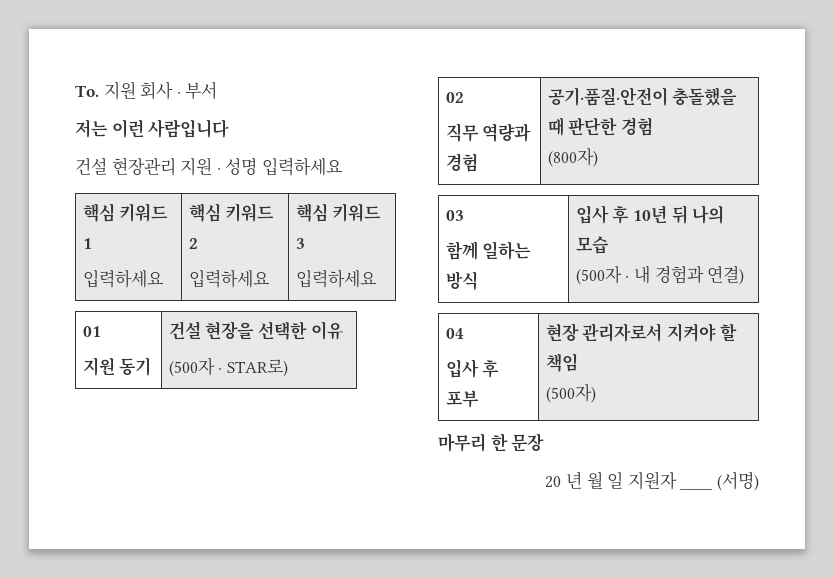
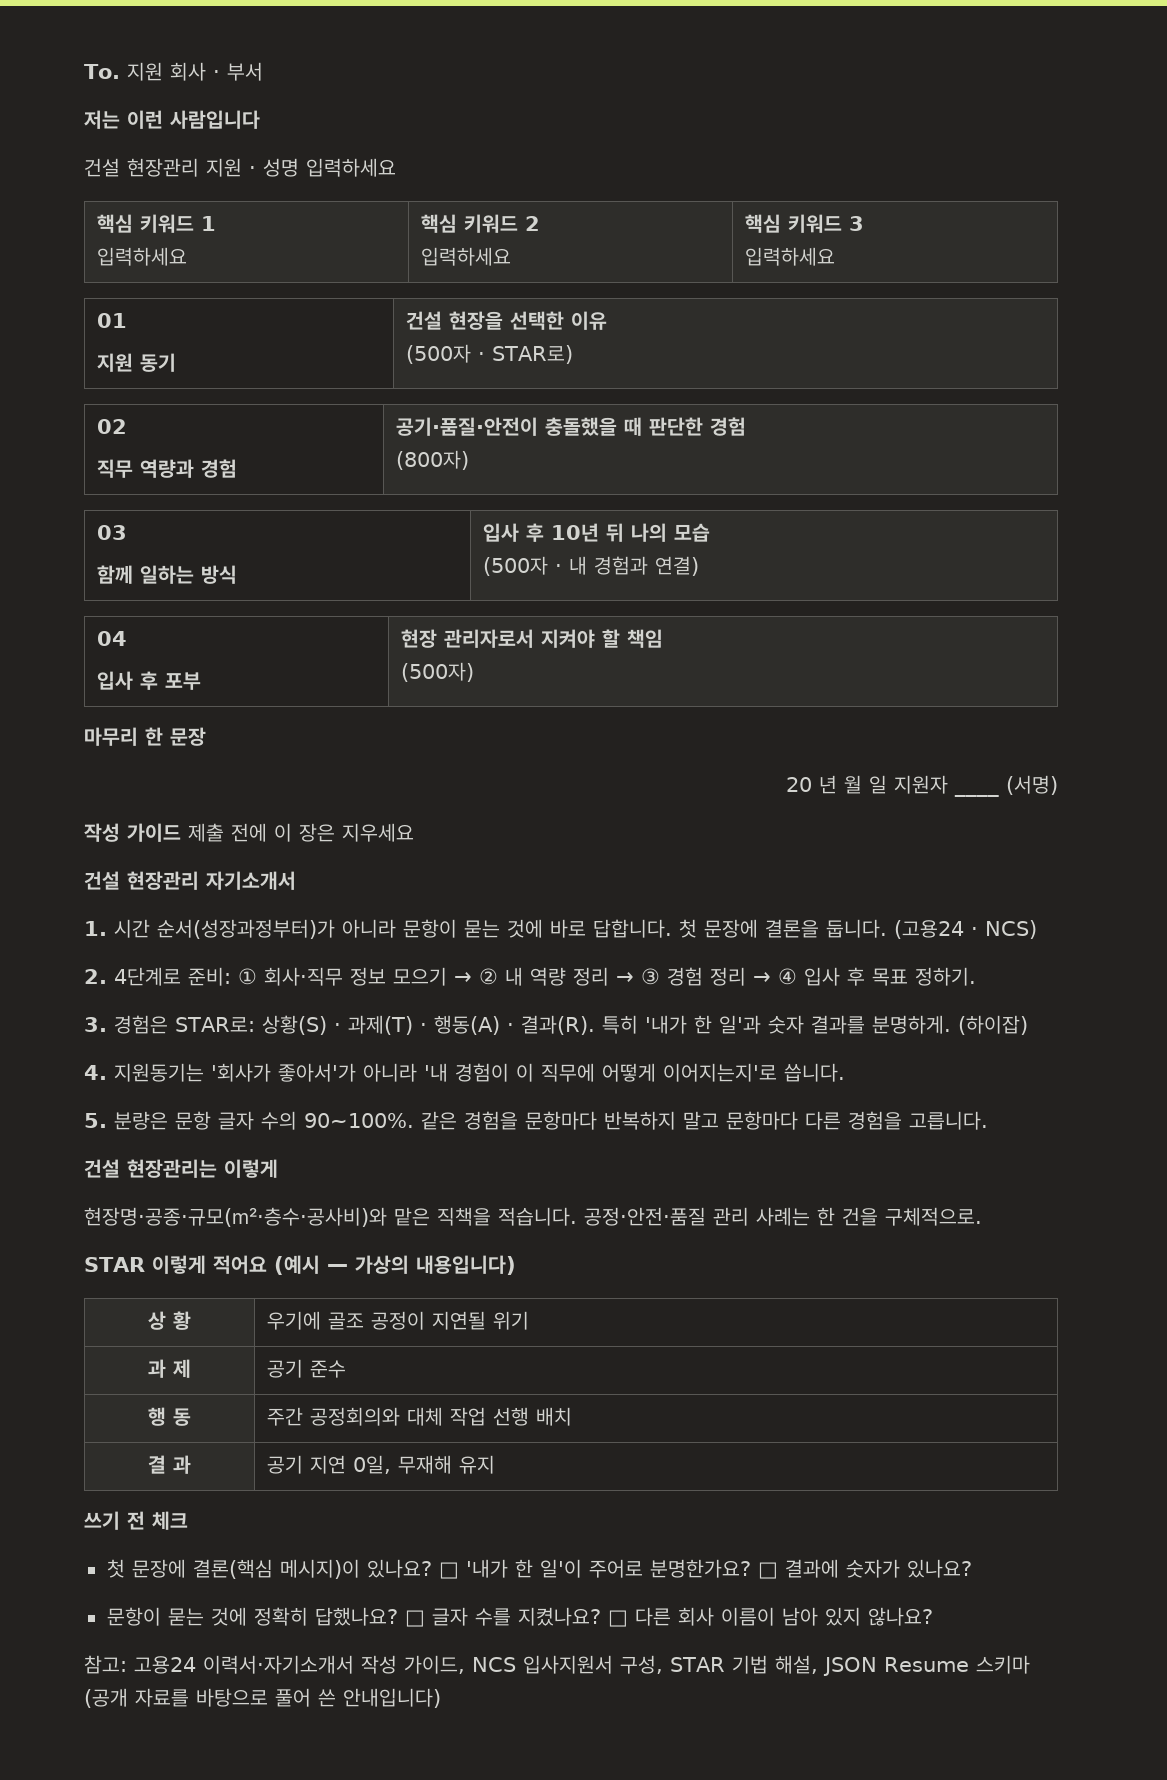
(759, 481) none -> [84,823,414,842] [84,871,296,890] [84,919,1037,939] [84,967,976,986] [84,1015,1028,1035] [84,1063,845,1082] [84,1111,988,1130] [84,1159,278,1178] [84,1207,982,1227] [84,1255,516,1275] [148,1311,191,1330] [267,1311,530,1330] [148,1359,191,1378] [267,1359,347,1378] [148,1407,191,1426] [267,1407,573,1426] [148,1455,191,1474] [267,1455,496,1474] [84,1511,188,1530] [106,1559,972,1579] [106,1607,933,1627] [84,1655,1030,1676] [84,1688,441,1708] // 작성 가이드 제출 전에 이 장은 지우세요 // 건설 현장관리 자기소개서 // 1. 시간 순서(성장과정부터)가 아니라 문항이 묻는 것에 바로 답합니다. 첫 문장에 결론을 둡니다. (고용24 · NCS) // 2. 4단계로 준비: ① 회사·직무 정보 모으기 → ② 내 역량 정리 → ③ 경험 정리 → ④ 입사 후 목표 정하기. // 3. 경험은 STAR로: 상황(S) · 과제(T) · 행동(A) · 결과(R). 특히 '내가 한 일'과 숫자 결과를 분명하게. (하이잡) // 4. 지원동기는 '회사가 좋아서'가 아니라 '내 경험이 이 직무에 어떻게 이어지는지'로 씁니다. // 5. 분량은 문항 글자 수의 90~100%. 같은 경험을 문항마다 반복하지 말고 문항마다 다른 경험을 고릅니다. // 건설 현장관리는 이렇게 // 현장명·공종·규모(㎡·층수·공사비)와 맡은 직책을 적습니다. 공정·안전·품질 관리 사례는 한 건을 구체적으로. // STAR 이렇게 적어요 (예시 — 가상의 내용입니다) // 상 황 | 우기에 골조 공정이 지연될 위기 // 과 제 | 공기 준수 // 행 동 | 주간 공정회의와 대체 작업 선행 배치 // 결 과 | 공기 지연 0일, 무재해 유지 // 쓰기 전 체크 // 첫 문장에 결론(핵심 메시지)이 있나요? □ '내가 한 일'이 주어로 분명한가요? □ 결과에 숫자가 있나요? // 문항이 묻는 것에 정확히 답했나요? □ 글자 수를 지켰나요? □ 다른 회사 이름이 남아 있지 않나요? // 참고: 고용24 이력서·자기소개서 작성 가이드, NCS 입사지원서 구성, STAR 기법 해설, JSON Resume 스키마 (공개 자료를 바탕으로 풀어 쓴 안내입니다)

